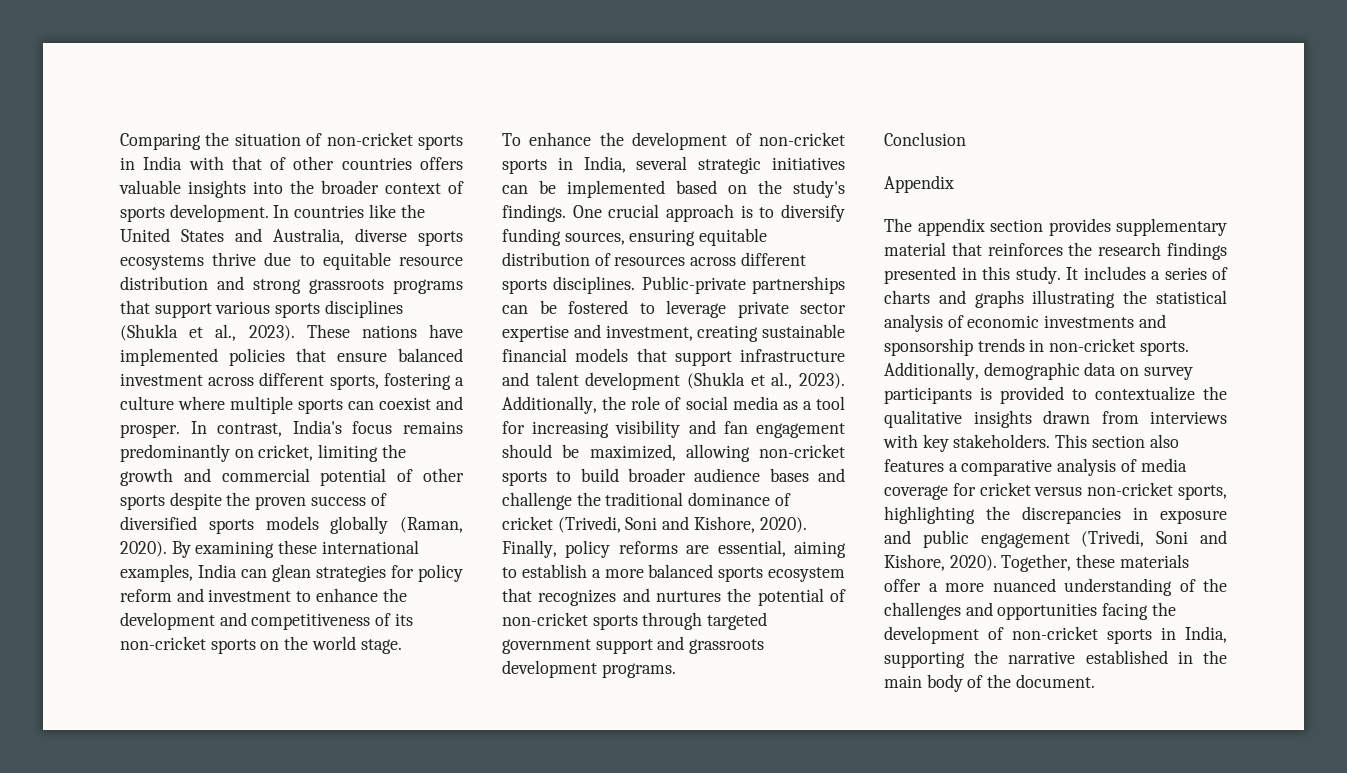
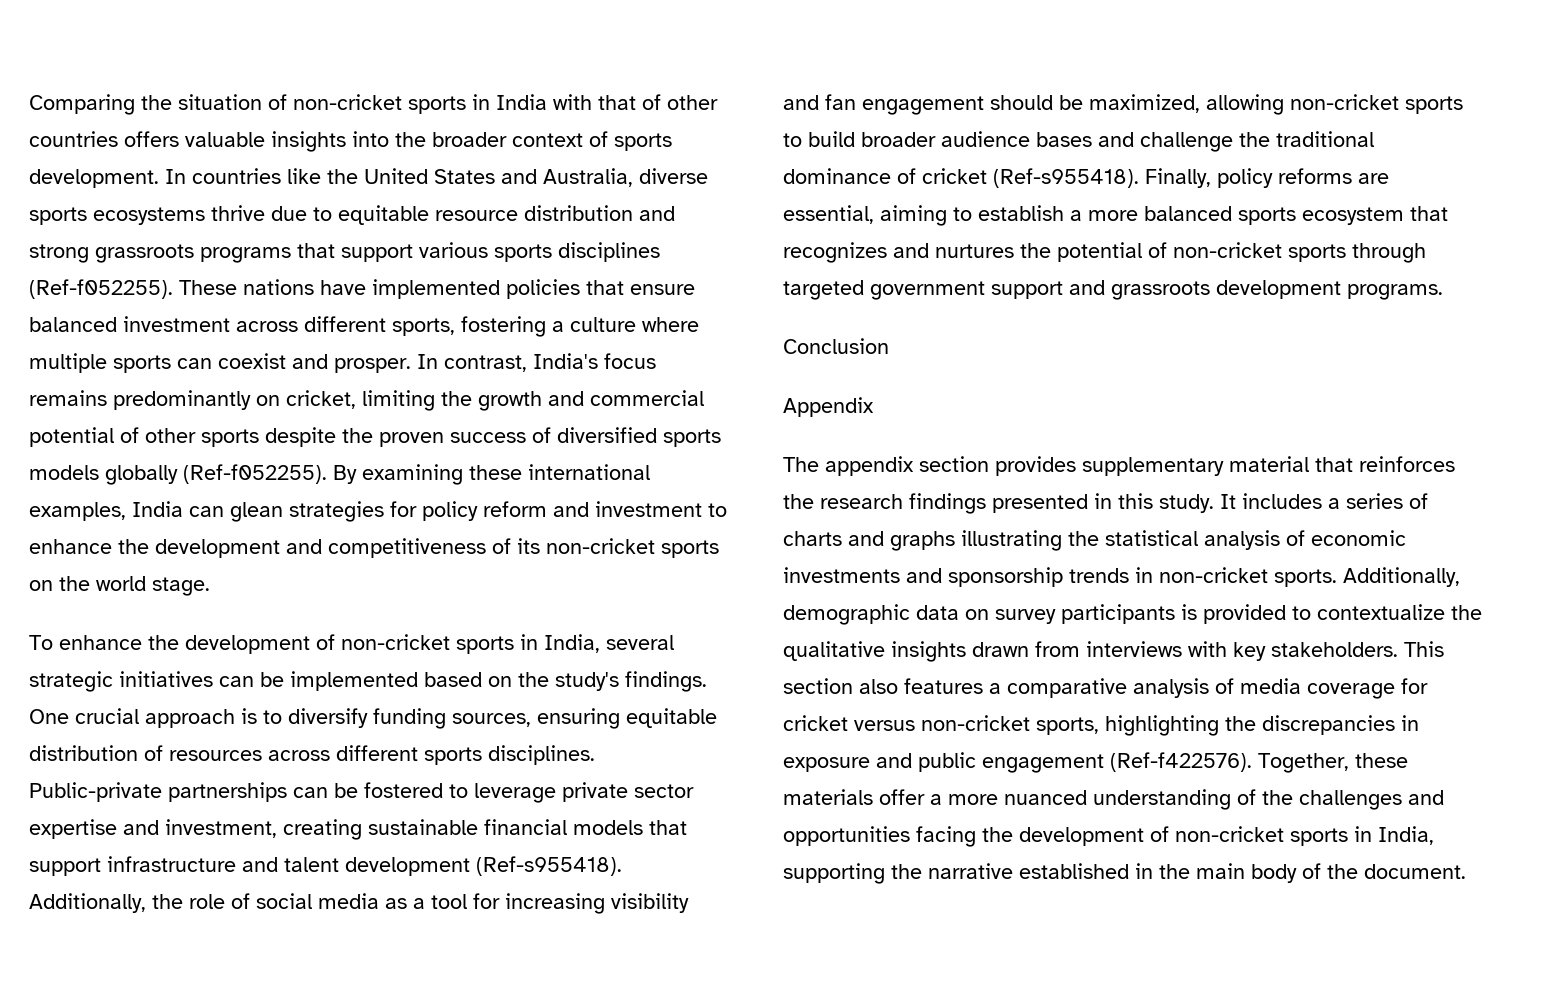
[120,324,295,341] (Shukla et al., 2023). -> [29,279,173,299] (Ref-f052255).
[400,517,463,533] [120,541,167,557] (Raman, 2020). -> [183,464,327,484] (Ref-f052255).
[687,372,845,389] (Shukla et al., 2023). -> [476,856,622,876] (Ref-s955418).
[557,516,807,533] (Trivedi, Soni and Kishore, 2020). -> [993,168,1139,188] (Ref-s955418).
[1081,530,1227,547] [884,554,997,571] (Trivedi, Soni and Kishore, 2020). -> [1110,752,1252,772] (Ref-f422576).

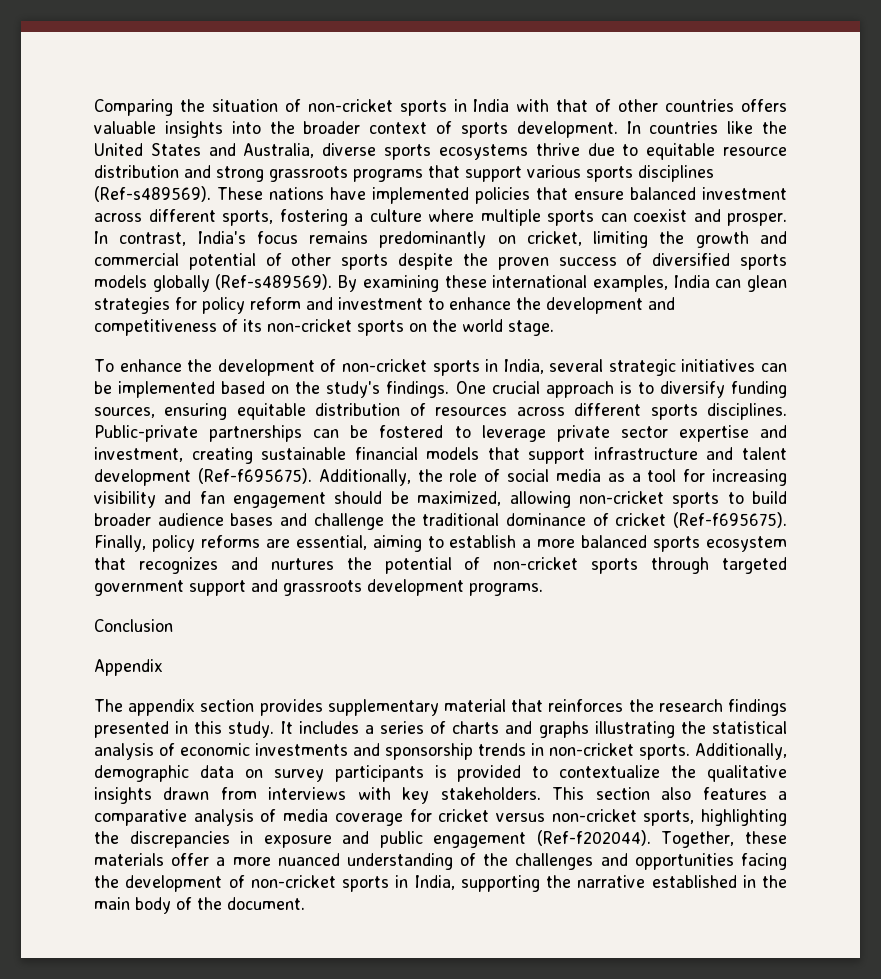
[29,279,173,299] (Ref-f052255). -> [94,186,211,202] (Ref-s489569).
[183,464,327,484] (Ref-f052255). -> [215,274,333,290] (Ref-s489569).
[476,856,622,876] (Ref-s955418). -> [197,468,312,484] (Ref-f695675).
[993,168,1139,188] (Ref-s955418). -> [673,512,787,528] (Ref-f695675).
[1110,752,1252,772] (Ref-f422576). -> [536,830,651,846] (Ref-f202044).

